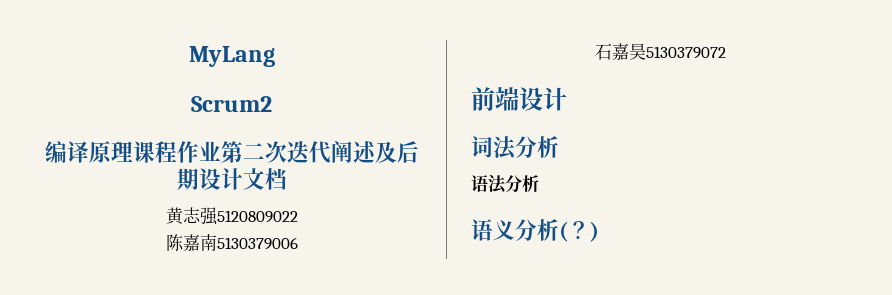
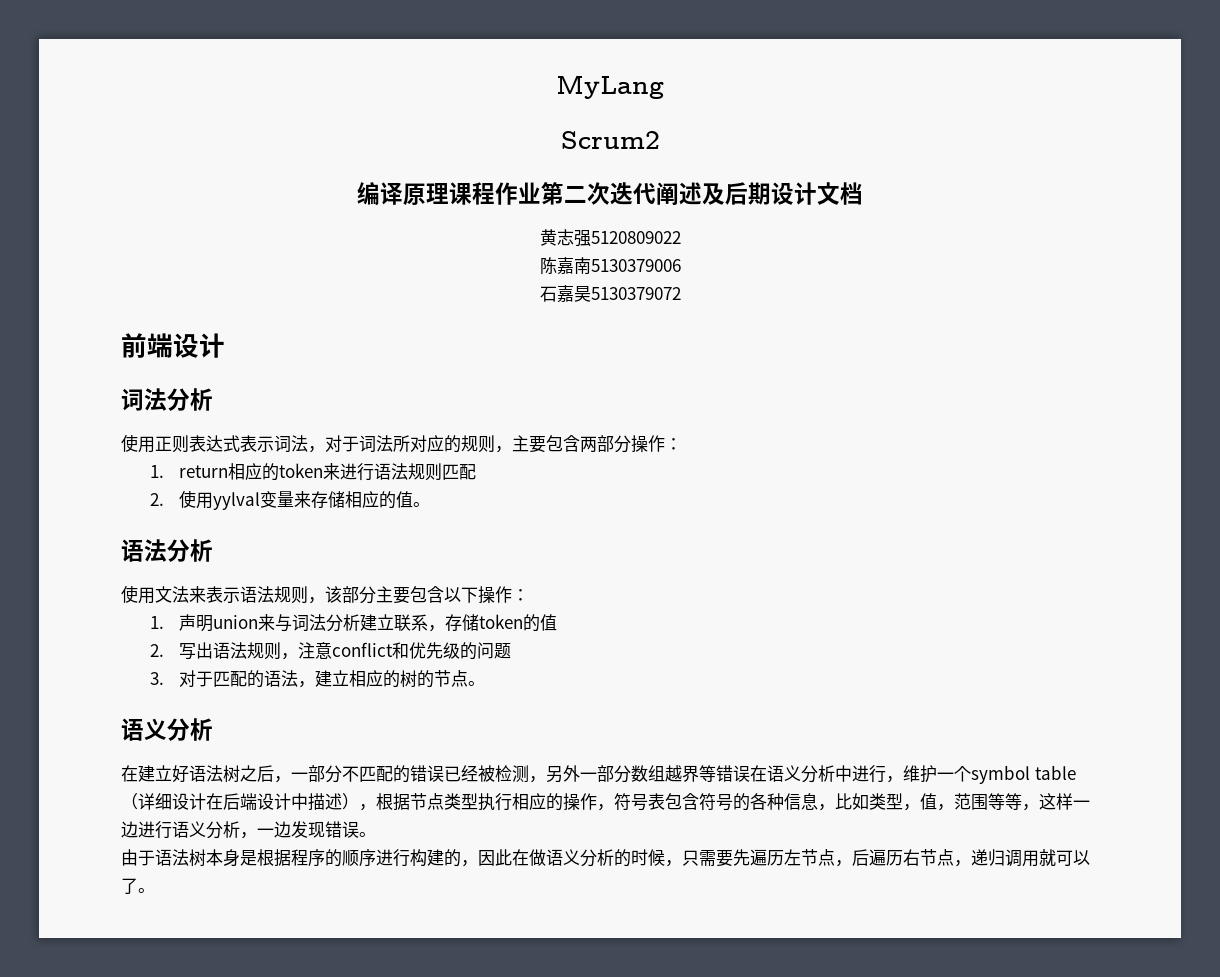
[471,175,539,194] [471,219,599,242] 语法分析 // 语义分析(？) -> [121,434,682,453] [149,463,476,481] [149,490,430,510] [121,539,213,562] [121,585,529,604] [149,614,557,632] [149,642,511,660] [149,670,485,688] [121,718,213,741] [121,765,1076,784] [121,793,1090,811] [121,821,376,839] [121,849,1090,867] [121,878,155,894] 使用正则表达式表示词法，对于词法所对应的规则，主要包含两部分操作： // 1. return相应的token来进行语法规则匹配 // 2.使用yylval变量来存储相应的值。 // 语法分析 // 使用文法来表示语法规则，该部分主要包含以下操作： // 1.声明union来与词法分析建立联系，存储token的值 // 2.写出语法规则，注意conflict和优先级的问题 // 3.对于匹配的语法，建立相应的树的节点。 // 语义分析 // 在建立好语法树之后，一部分不匹配的错误已经被检测，另外一部分数组越界等错误在语义分析中进行，维护一个symbol table（详细设计在后端设计中描述），根据节点类型执行相应的操作，符号表包含符号的各种信息，比如类型，值，范围等等，这样一边进行语义分析，一边发现错误。 // 由于语法树本身是根据程序的顺序进行构建的，因此在做语义分析的时候，只需要先遍历左节点，后遍历右节点，递归调用就可以了。

